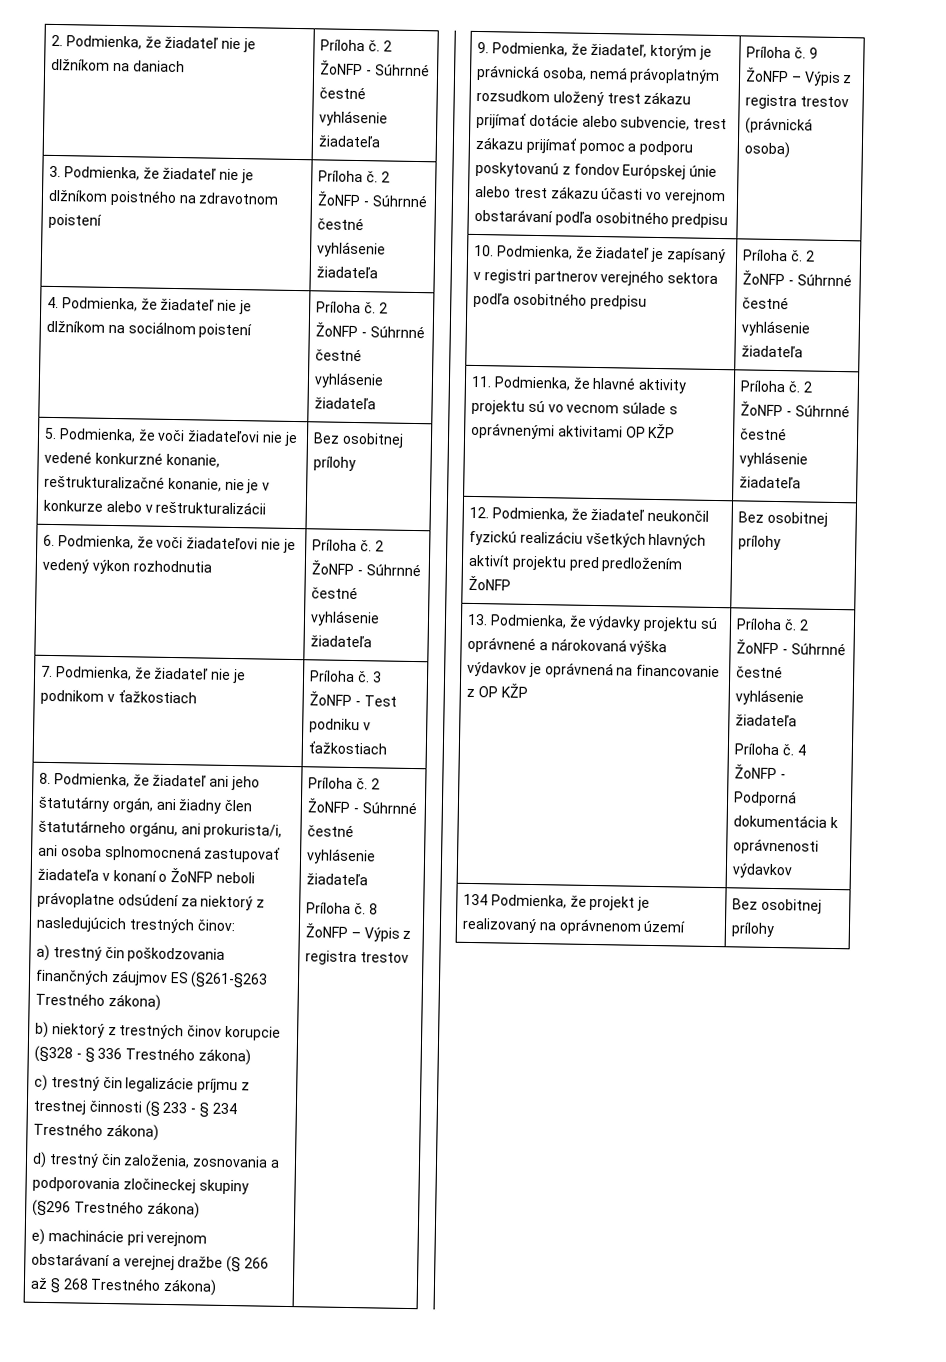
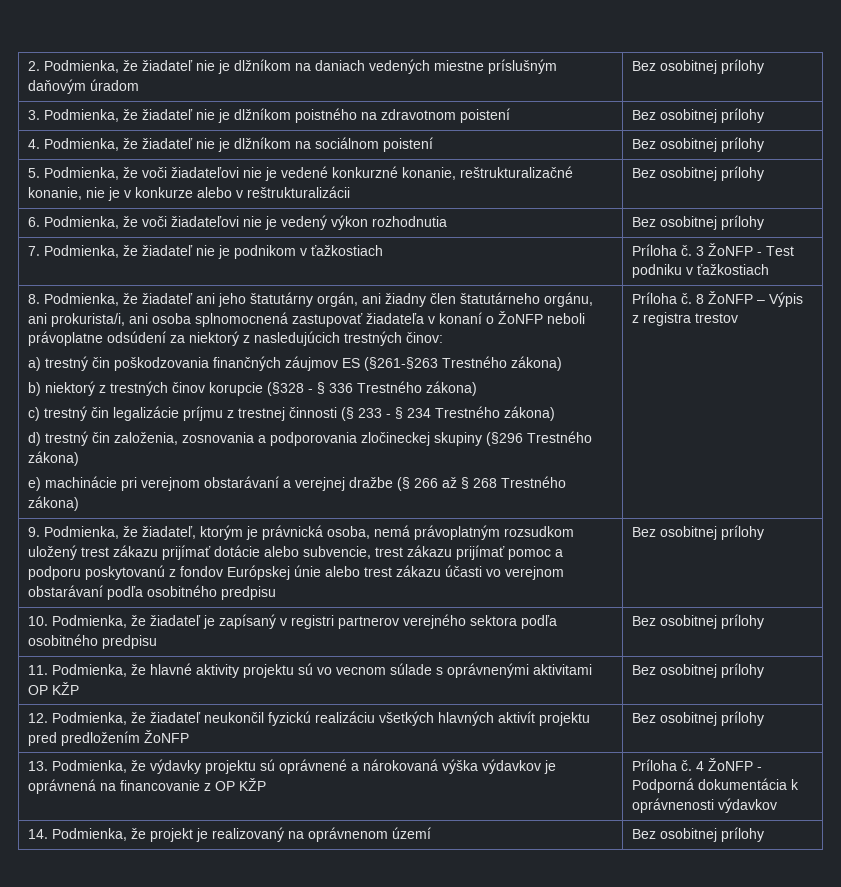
[320,39,392,52] [320,60,430,77] [319,86,367,100] [319,110,389,127] [318,135,382,148] | Príloha č. 2 ŽoNFP - Súhrnné čestné vyhlásenie žiadateľa -> [369,59,558,74] [28,79,140,94] [632,59,765,74] vedených miestne príslušným daňovým úradom | Bez osobitnej prílohy
[318,170,390,183] [317,191,428,208] [317,217,365,231] [317,241,387,258] [316,266,379,279] Príloha č. 2 ŽoNFP - Súhrnné čestné vyhlásenie žiadateľa -> [632,108,765,123] Bez osobitnej prílohy
[316,301,388,314] [315,322,425,339] [315,348,363,362] [314,372,385,389] [314,397,377,410] Príloha č. 2 ŽoNFP - Súhrnné čestné vyhlásenie žiadateľa -> [632,137,765,152] Bez osobitnej prílohy
[312,539,384,552] [311,560,421,577] [311,586,359,600] [310,610,381,627] [310,635,373,648] Príloha č. 2 ŽoNFP - Súhrnné čestné vyhlásenie žiadateľa -> [632,215,765,230] Bez osobitnej prílohy
[370,778,380,790] [307,798,417,815] [307,824,355,838] [306,848,377,865] [306,873,369,886] [306,902,366,915] 2 ŽoNFP - Súhrnné čestné vyhlásenie žiadateľa // Príloha č. -> (693, 298) none
[746,46,818,59] [745,67,853,87] [745,94,849,110] [745,117,814,135] [744,141,791,159] Príloha č. 9 ŽoNFP – Výpis z registra trestov (právnická osoba) -> [632,525,765,540] Bez osobitnej prílohy
[743,249,815,262] [742,270,852,287] [742,296,790,310] [741,320,812,337] [741,345,804,358] Príloha č. 2 ŽoNFP - Súhrnné čestné vyhlásenie žiadateľa -> [632,614,765,629] Bez osobitnej prílohy
[740,380,813,393] [740,401,850,418] [740,427,788,441] [739,451,809,468] [739,476,802,489] Príloha č. 2 ŽoNFP - Súhrnné čestné vyhlásenie žiadateľa -> [632,663,765,678] Bez osobitnej prílohy
[798,619,809,631] [736,639,846,656] [736,665,784,679] [735,689,805,706] [735,714,798,727] [734,743,794,756] 2 ŽoNFP - Súhrnné čestné vyhlásenie žiadateľa // Príloha č. -> (693, 765) none
[463,893,489,906] 134 -> [28,829,49,839] 14.

